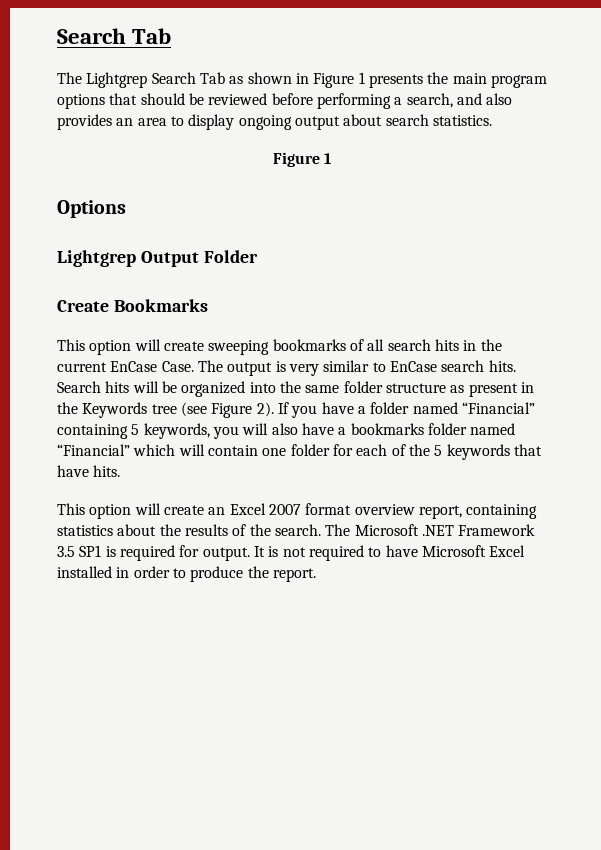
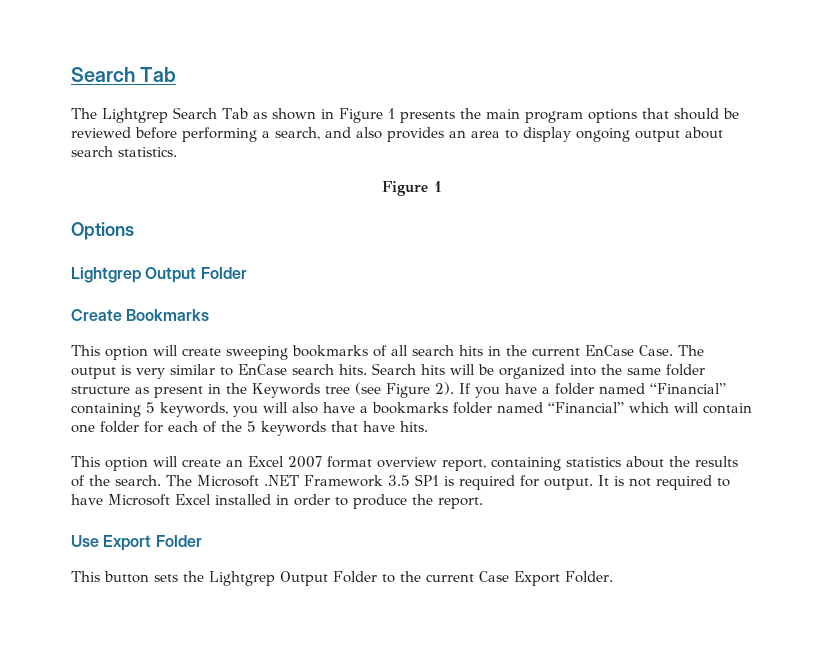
(316, 575) none -> [71,535,202,551] [71,571,613,586] // Use Export Folder // This button sets the Lightgrep Output Folder to the current Case Export Folder.

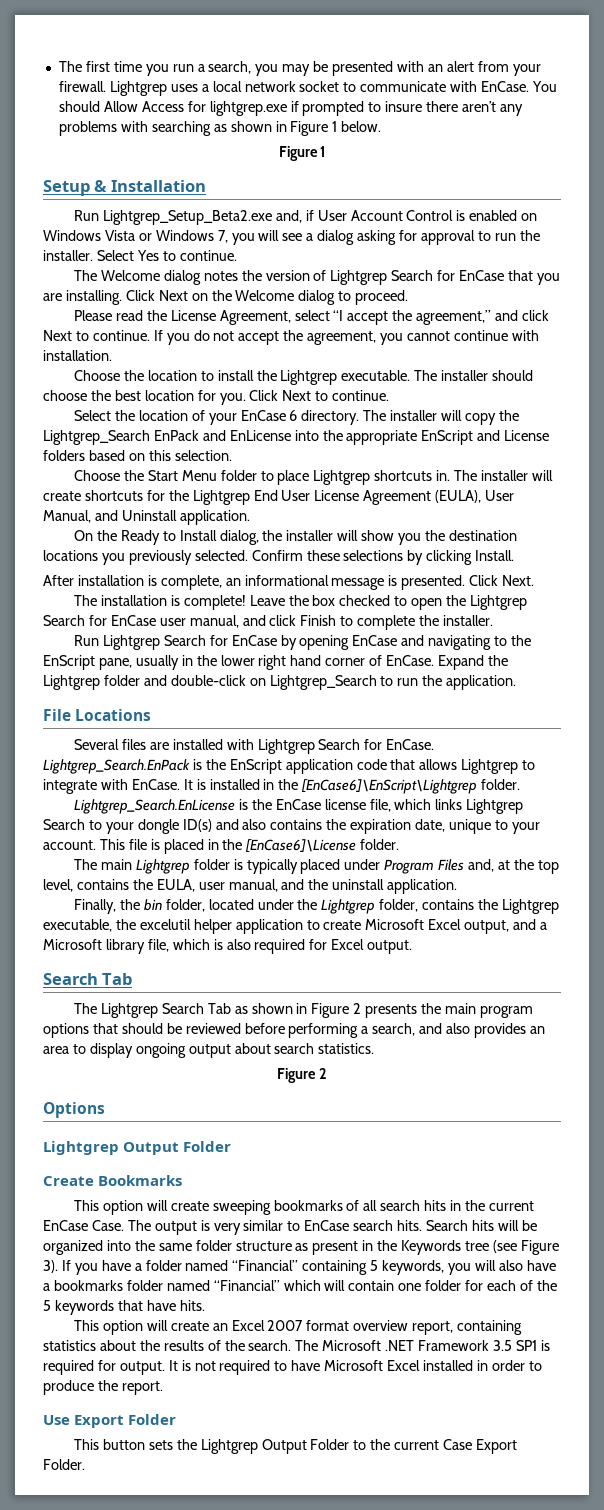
(71, 74) none -> [58,61,541,76] [58,81,558,96] [58,101,523,116] [58,121,382,136] [278,146,326,161] [43,180,206,196] [73,210,538,225] [43,230,540,245] [43,250,237,261] [73,270,560,285] [43,290,409,305] [73,310,550,325] [43,330,539,345] [43,350,112,361] [73,370,534,385] [43,390,390,405] [73,410,519,425] [43,430,550,445] [43,450,232,461] [73,470,553,485] [43,490,515,505] [43,510,250,525] [73,530,517,545] [43,550,515,565] [43,575,535,590] [73,595,528,610] [43,615,494,630] [73,635,532,650] [43,655,508,670] [43,675,517,690] [43,709,152,721] [73,739,435,754] [43,759,536,774] [43,779,521,794] [73,799,524,814] [43,819,540,834] [43,839,400,854] [73,859,559,874] [43,879,458,894] [73,899,560,914] [43,919,548,934] [43,939,413,954] The first time you run a search, you may be presented with an alert from your firewall. Lightgrep uses a local network socket to communicate with EnCase. You should Allow Access for lightgrep.exe if prompted to insure there aren’t any problems with searching as shown in Figure 1 below. // Figure 1 // Setup & Installation // Run Lightgrep_Setup_Beta2.exe and, if User Account Control is enabled on Windows Vista or Windows 7, you will see a dialog asking for approval to run the installer. Select Yes to continue. // The Welcome dialog notes the version of Lightgrep Search for EnCase that you are installing. Click Next on the Welcome dialog to proceed. // Please read the License Agreement, select “I accept the agreement,” and click Next to continue. If you do not accept the agreement, you cannot continue with installation. // Choose the location to install the Lightgrep executable. The installer should choose the best location for you. Click Next to continue. // Select the location of your EnCase 6 directory. The installer will copy the Lightgrep_Search EnPack and EnLicense into the appropriate EnScript and License folders based on this selection. // Choose the Start Menu folder to place Lightgrep shortcuts in. The installer will create shortcuts for the Lightgrep End User License Agreement (EULA), User Manual, and Uninstall application. // On the Ready to Install dialog, the installer will show you the destination locations you previously selected. Confirm these selections by clicking Install. // After installation is complete, an informational message is presented. Click Next. // The installation is complete! Leave the box checked to open the Lightgrep Search for EnCase user manual, and click Finish to complete the installer. // Run Lightgrep Search for EnCase by opening EnCase and navigating to the EnScript pane, usually in the lower right hand corner of EnCase. Expand the Lightgrep folder and double-click on Lightgrep_Search to run the application. // File Locations // Several files are installed with Lightgrep Search for EnCase. Lightgrep_Search.EnPack is the EnScript application code that allows Lightgrep to integrate with EnCase. It is installed in the [EnCase6]\EnScript\Lightgrep folder. // Lightgrep_Search.EnLicense is the EnCase license file, which links Lightgrep Search to your dongle ID(s) and also contains the expiration date, unique to your account. This file is placed in the [EnCase6]\License folder. // The main Lightgrep folder is typically placed under Program Files and, at the top level, contains the EULA, user manual, and the uninstall application. // Finally, the bin folder, located under the Lightgrep folder, contains the Lightgrep executable, the excelutil helper application to create Microsoft Excel output, and a Microsoft library file, which is also required for Excel output. //
[387,108,395,119] 1 -> [353,1003,362,1014] 2
[434,181,442,192] 1 -> [318,1068,327,1079] 2
[435,382,454,395] 2). -> [43,1260,58,1273] 3).

